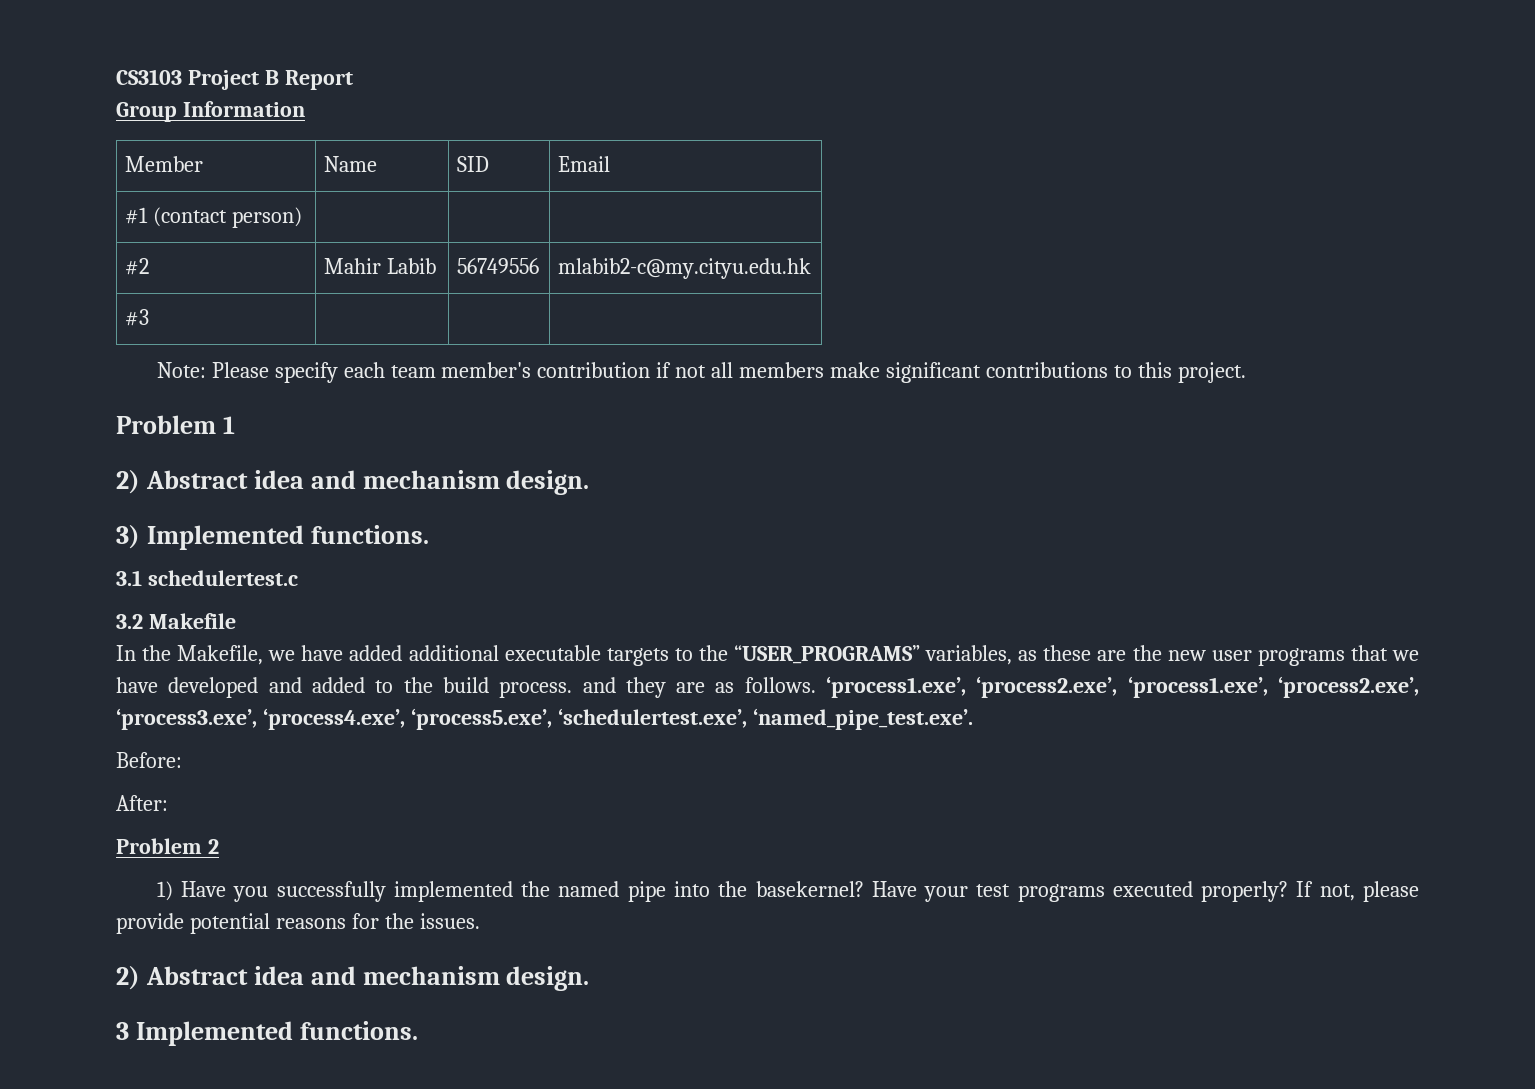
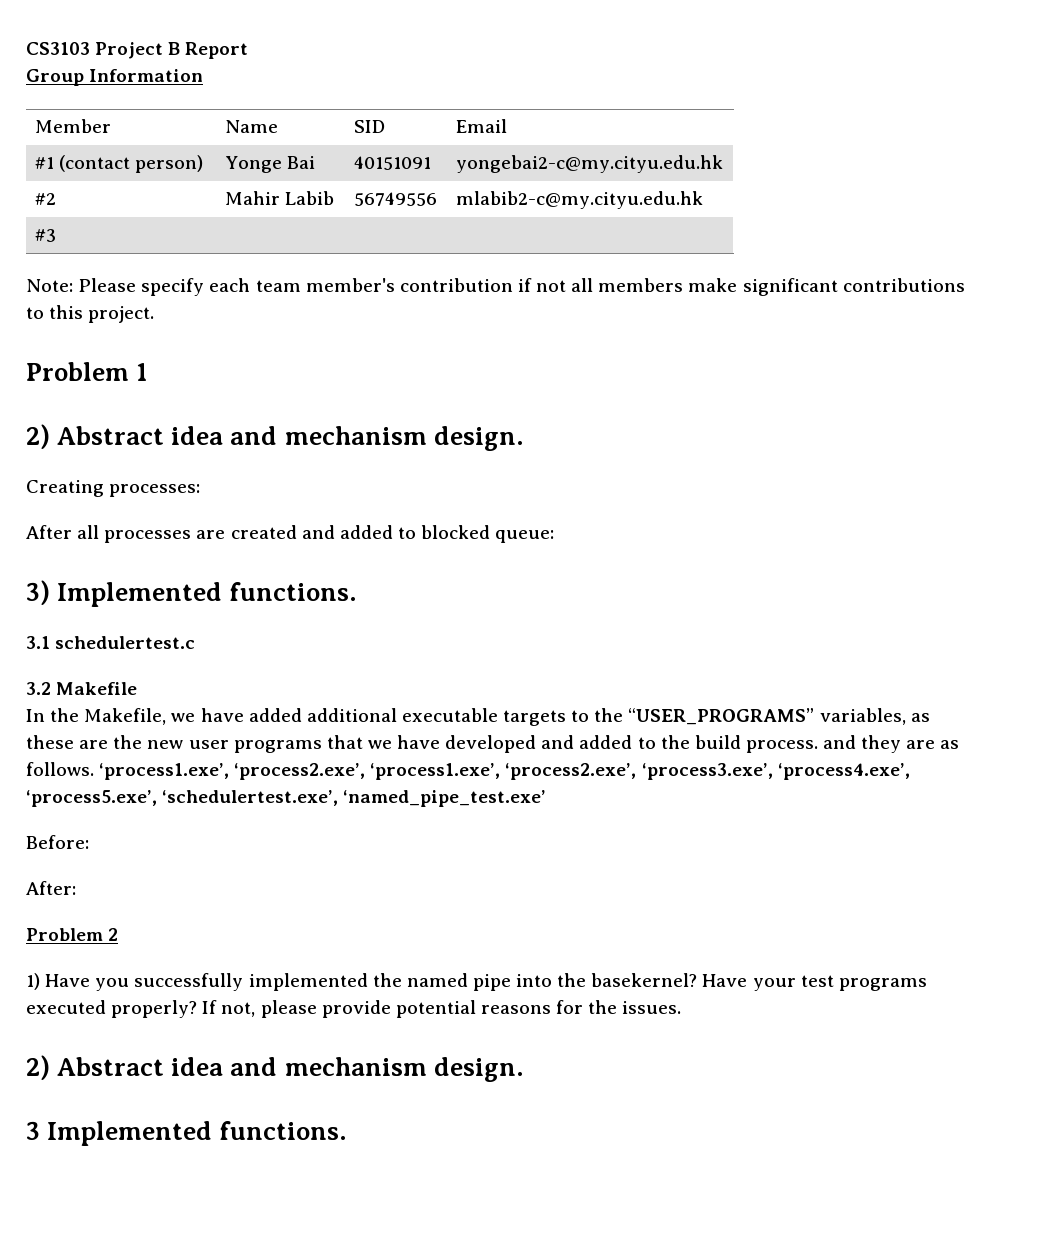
(302, 217) | | -> [224,156,316,173] [353,156,431,170] [455,155,723,173] Yonge Bai | 40151091 | yongebai2-c@my.cityu.edu.hk
(590, 482) none -> [26,480,201,497] [26,525,555,543] // Creating processes: // After all processes are created and added to blocked queue:
[752,708,973,730] ‘named_pipe_test.exe’. -> [343,790,547,807] ‘named_pipe_test.exe’

